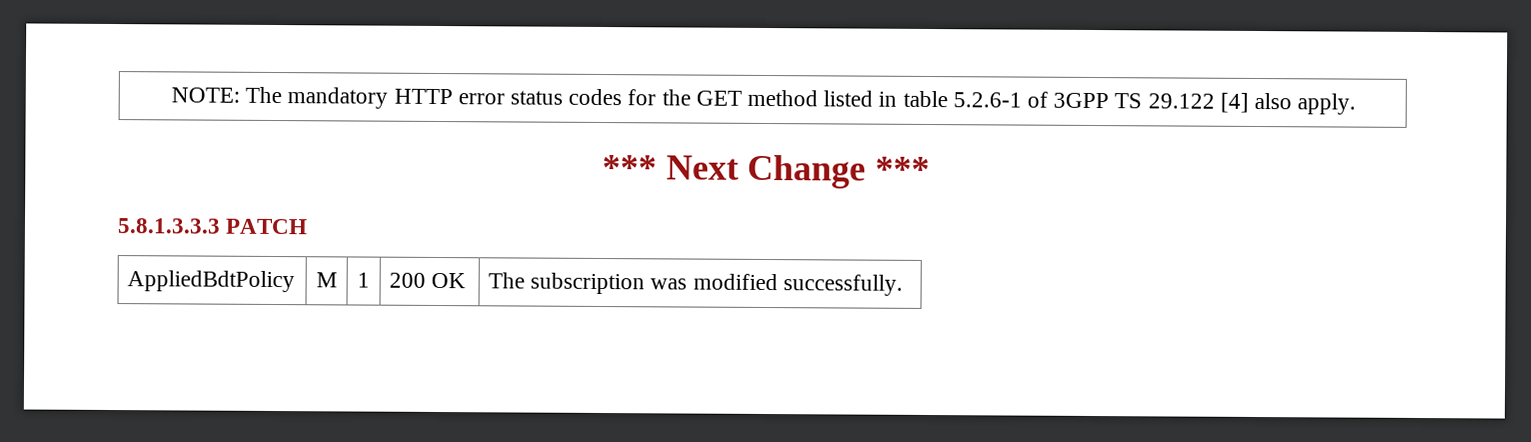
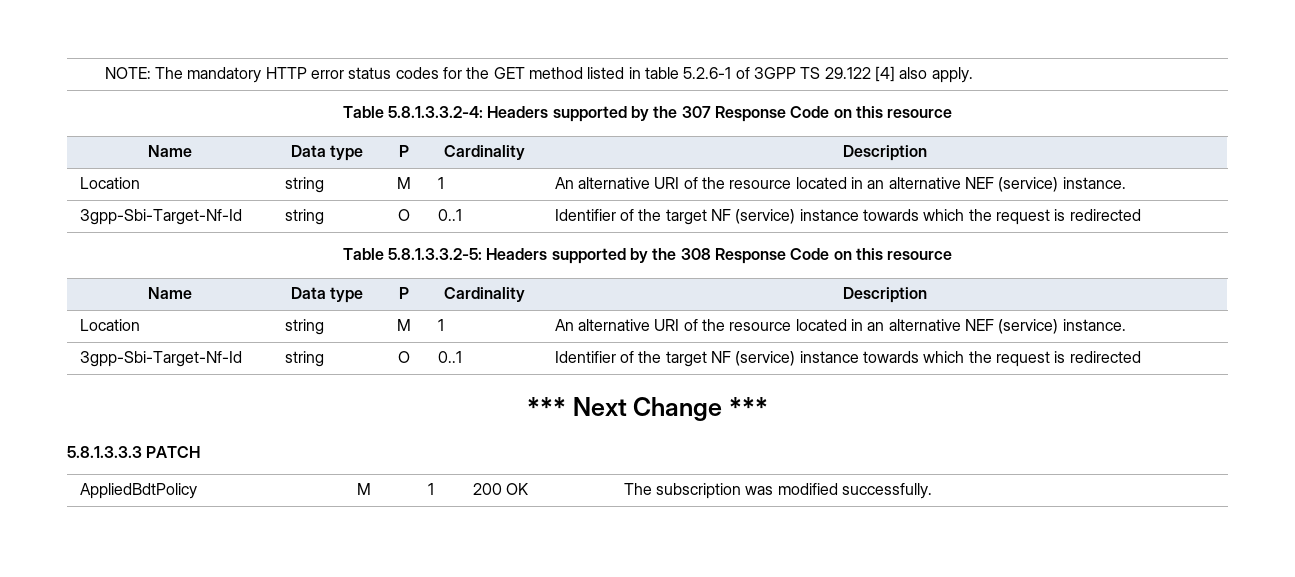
(1357, 104) none -> [342,106,953,122] [148,145,192,157] [290,145,364,161] [398,145,409,157] [443,145,525,160] [843,145,927,161] [79,177,140,189] [284,177,324,193] [396,177,411,189] [437,177,444,189] [554,177,1126,192] [79,209,242,225] [284,209,324,225] [397,209,410,221] [437,209,462,221] [554,209,1141,225] [342,248,953,264] [148,287,192,299] [290,287,364,303] [398,287,409,299] [443,287,525,302] [843,287,927,303] [79,319,140,331] [284,319,324,335] [396,319,411,331] [437,319,444,331] [554,319,1126,334] [79,351,242,367] [284,351,324,367] [397,351,410,363] [437,351,462,363] [554,351,1141,367] // Table 5.8.1.3.3.2-4: Headers supported by the 307 Response Code on this resource // Name | Data type | P | Cardinality | Description // Location | string | M | 1 | An alternative URI of the resource located in an alternative NEF (service) instance. // 3gpp-Sbi-Target-Nf-Id | string | O | 0..1 | Identifier of the target NF (service) instance towards which the request is redirected // Table 5.8.1.3.3.2-5: Headers supported by the 308 Response Code on this resource // Name | Data type | P | Cardinality | Description // Location | string | M | 1 | An alternative URI of the resource located in an alternative NEF (service) instance. // 3gpp-Sbi-Target-Nf-Id | string | O | 0..1 | Identifier of the target NF (service) instance towards which the request is redirected

